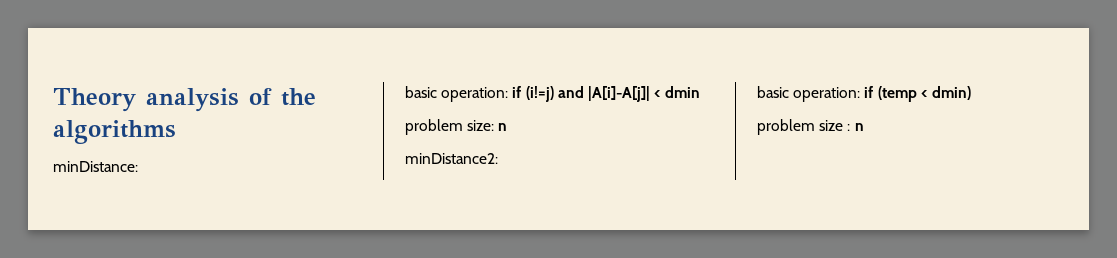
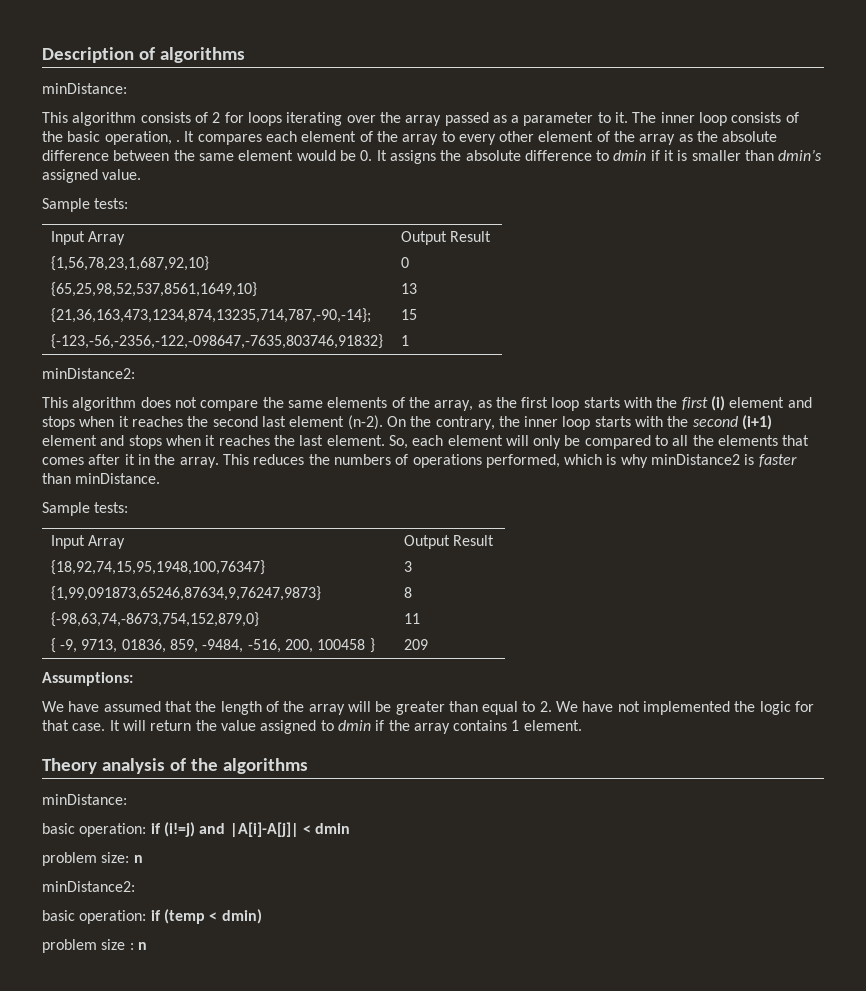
(53, 100) none -> [42,47,245,63] [42,83,127,94] [42,112,799,126] [42,131,778,145] [42,149,823,164] [42,169,142,183] [42,198,129,212] [50,231,126,245] [400,231,492,245] [50,256,209,271] [400,257,409,268] [50,282,257,297] [400,283,417,294] [50,308,371,323] [400,309,417,320] [50,334,383,349] [400,335,409,346] [42,368,135,379] [42,396,812,411] [42,415,773,430] [42,435,810,449] [42,454,797,468] [42,473,161,484] [42,502,129,516] [50,535,126,549] [403,535,495,549] [50,560,265,575] [403,561,412,572] [50,586,321,601] [403,587,412,598] [50,612,259,627] [403,613,420,624] [50,638,375,653] [403,639,428,650] [42,672,133,686] [42,701,815,715] [42,720,582,734] Description of algorithms // minDistance: // This algorithm consists of 2 for loops iterating over the array passed as a parameter to it. The inner loop consists of the basic operation, . It compares each element of the array to every other element of the array as the absolute difference between the same element would be 0. It assigns the absolute difference to dmin if it is smaller than dmin’s assigned value. // Sample tests: // Input Array | Output Result // {1,56,78,23,1,687,92,10} | 0 // {65,25,98,52,537,8561,1649,10} | 13 // {21,36,163,473,1234,874,13235,714,787,-90,-14}; | 15 // {-123,-56,-2356,-122,-098647,-7635,803746,91832} | 1 // minDistance2: // This algorithm does not compare the same elements of the array, as the first loop starts with the first (i) element and stops when it reaches the second last element (n-2). On the contrary, the inner loop starts with the second (i+1) element and stops when it reaches the last element. So, each element will only be compared to all the elements that comes after it in the array. This reduces the numbers of operations performed, which is why minDistance2 is faster than minDistance. // Sample tests: // Input Array | Output Result // {18,92,74,15,95,1948,100,76347} | 3 // {1,99,091873,65246,87634,9,76247,9873} | 8 // {-98,63,74,-8673,754,152,879,0} | 11 // { -9, 9713, 01836, 859, -9484, -516, 200, 100458 } | 209 // Assumptions: // We have assumed that the length of the array will be greater than equal to 2. We have not implemented the logic for that case. It will return the value assigned to dmin if the array contains 1 element. //

